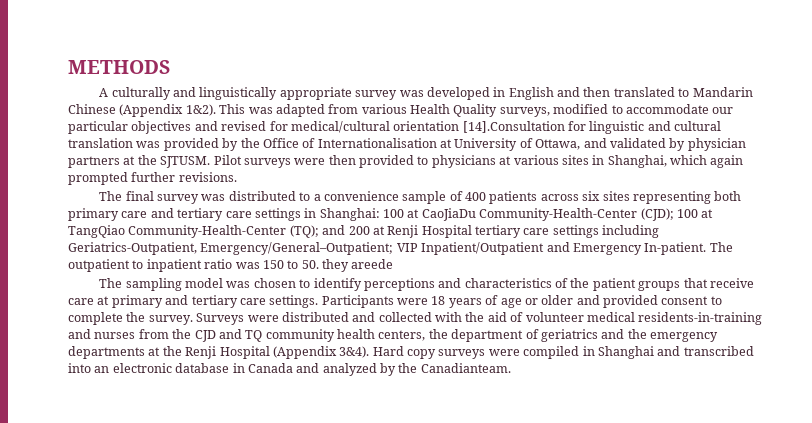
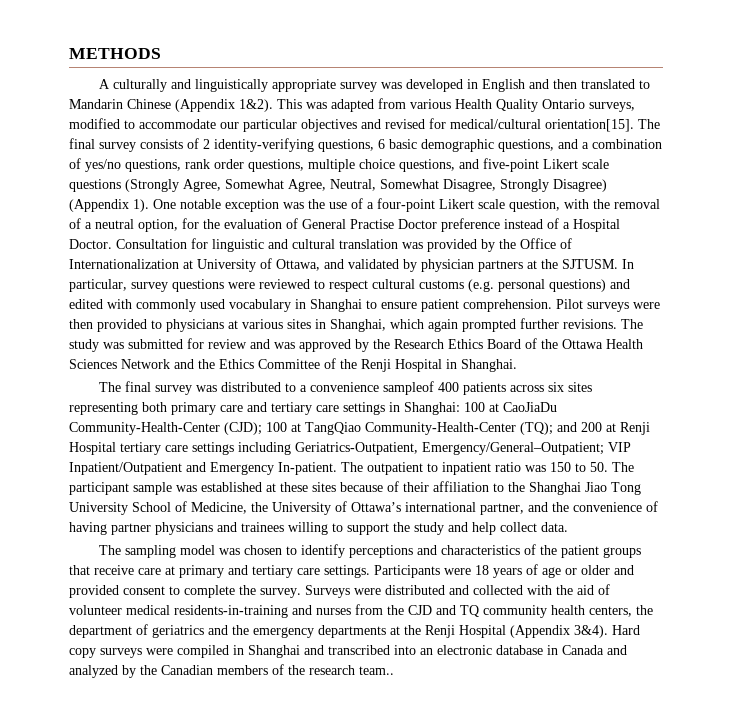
(498, 110) none -> [542,99,585,109] Ontario
[393,121,565,133] orientation [14].Consultation -> [545,119,660,132] [69,138,662,152] [69,158,609,172] [69,179,607,192] [69,198,660,212] [69,218,620,232] [69,239,187,249] orientation[15]. The final survey consists of 2 identity-verifying questions, 6 basic demographic questions, and a combination of yes/no questions, rank order questions, multiple choice questions, and five-point Likert scale questions (Strongly Agree, Somewhat Agree, Neutral, Somewhat Disagree, Strongly Disagree) (Appendix 1). One notable exception was the use of a four-point Likert scale question, with the removal of a neutral option, for the evaluation of General Practise Doctor preference instead of a Hospital Doctor. Consultation
[317,138,437,148] Internationalisation -> [69,259,179,269] Internationalization
(211, 162) none -> [622,259,634,269] [69,279,630,292] [69,299,552,312] In particular, survey questions were reviewed to respect cultural customs (e.g. personal questions) and edited with commonly used vocabulary in Shanghai to ensure patient comprehension.
(237, 177) none -> [621,319,643,329] [69,338,643,352] [69,358,517,372] The study was submitted for review and was approved by the Research Ethics Board of the Ottawa Health Sciences Network and the Ethics Committee of the Renji Hospital in Shanghai.
[402,191,463,204] sample of -> [382,381,434,395] sampleof
[322,259,394,272] they areede -> [612,462,634,472] [69,481,641,495] [69,501,658,515] [69,522,568,535] The participant sample was established at these sites because of their affiliation to the Shanghai Jiao Tong University School of Medicine, the University of Ottawa’s international partner, and the convenience of having partner physicians and trainees willing to support the study and help collect data.
[420,363,511,373] Canadianteam. -> [161,664,394,675] Canadian members of the research team..

